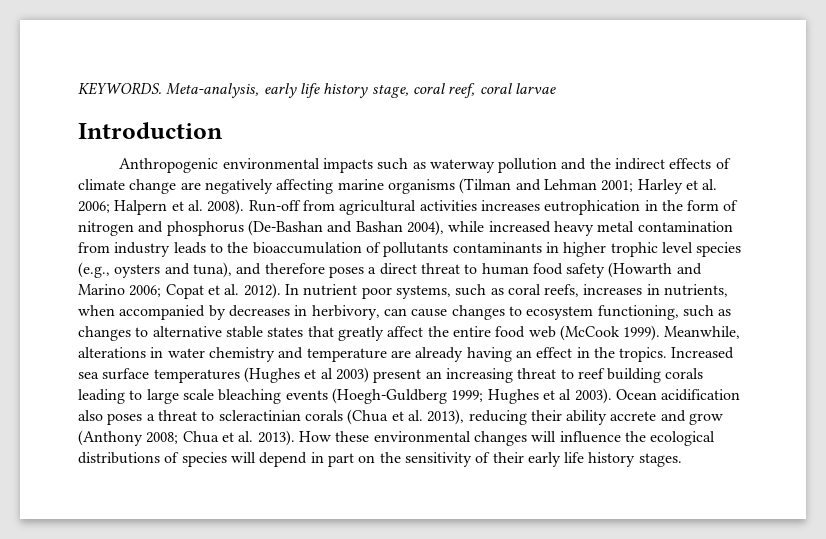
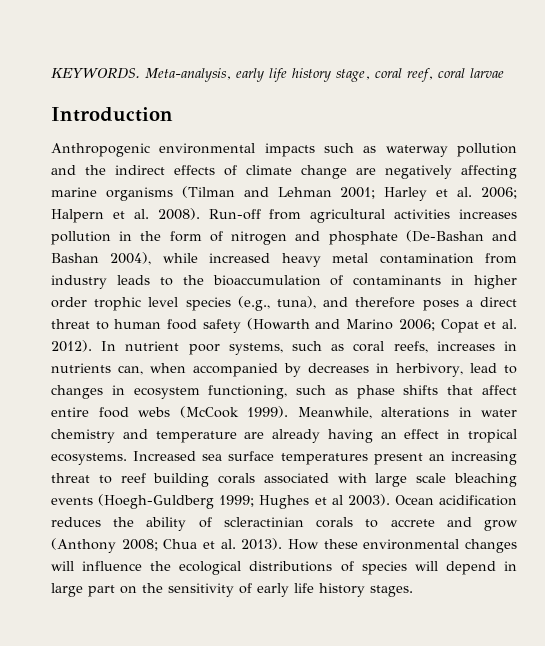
[544,200,641,215] eutrophication -> [51,231,111,245] pollution
[166,221,244,236] phosphorus -> [328,231,398,245] phosphate
[383,242,449,257] pollutants -> (344, 280) none
(607, 249) none -> [51,297,87,308] order
[114,263,190,278] oysters and -> (270, 303) none
[664,284,729,297] nutrients, -> [51,363,144,375] nutrients can,
[383,305,732,320] [78,326,449,341] can cause changes to ecosystem functioning, such as changes to alternative stable states that greatly affect the -> [469,363,517,374] [51,385,517,399] lead to changes in ecosystem functioning, such as phase shifts that affect
[528,326,556,338] web -> [138,407,170,417] webs
[593,347,668,362] the tropics. -> [467,429,517,443] [51,453,127,465] tropical ecosystems.
[243,367,369,383] (Hughes et al 2003) -> (368, 459) none
[78,389,143,404] leading to -> [263,473,367,484] associated with
[78,409,608,425] also poses a threat to scleractinian corals (Chua et al. 2013), reducing their ability -> [51,517,379,531] reduces the ability of scleractinian corals to
(324, 457) none -> [51,583,83,597] large
[492,452,524,463] their -> (252, 588) none

